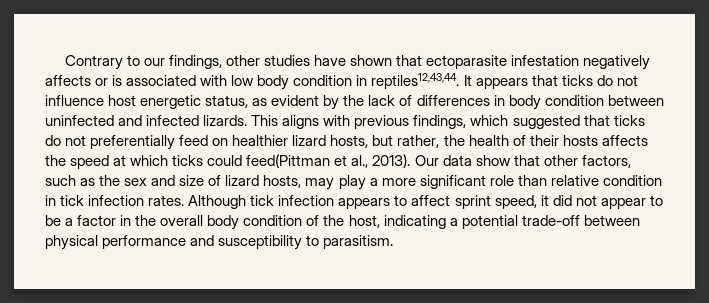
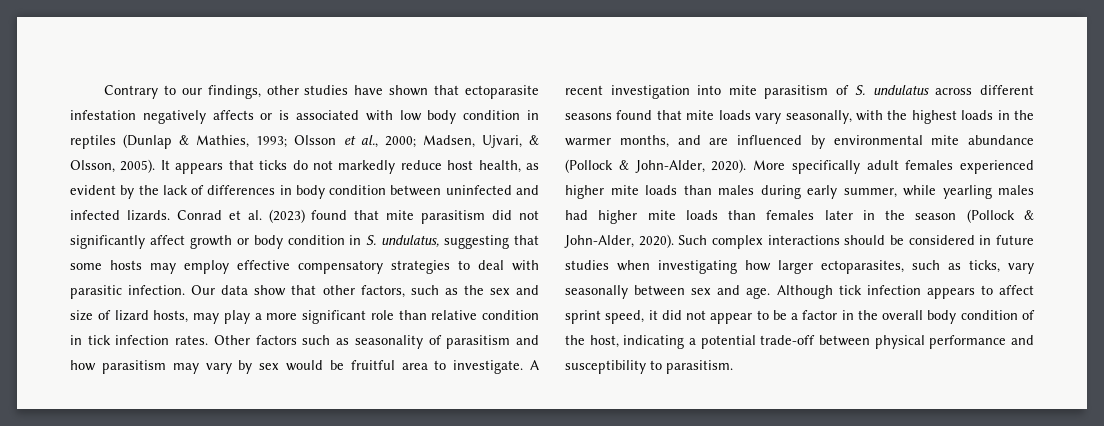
[371,73,460,89] reptiles12,43,44. -> [70,134,539,149] [70,159,156,173] reptiles (Dunlap & Mathies, 1993; Olsson et al., 2000; Madsen, Ujvari, & Olsson, 2005).
[45,95,249,109] influence host energetic status, -> [338,160,521,174] markedly reduce host health,
[251,115,645,129] [45,135,648,150] [45,154,411,169] This aligns with previous findings, which suggested that ticks do not preferentially feed on healthier lizard hosts, but rather, the health of their hosts affects the speed at which ticks could feed(Pittman et al., 2013). -> [176,209,540,224] [70,235,539,249] [70,260,539,274] [70,285,186,299] Conrad et al. (2023) found that mite parasitism did not significantly affect growth or body condition in S. undulatus, suggesting that some hosts may employ effective compensatory strategies to deal with parasitic infection.
(185, 200) none -> [213,335,540,349] [70,360,539,374] [565,85,1034,99] [565,110,1034,124] [565,135,1034,149] [565,159,1034,174] [565,185,1034,199] [565,209,1034,224] [564,234,1034,249] [565,260,1034,274] [565,285,771,299] Other factors such as seasonality of parasitism and how parasitism may vary by sex would be fruitful area to investigate. A recent investigation into mite parasitism of S. undulatus across different seasons found that mite loads vary seasonally, with the highest loads in the warmer months, and are influenced by environmental mite abundance (Pollock & John-Alder, 2020). More specifically adult females experienced higher mite loads than males during early summer, while yearling males had higher mite loads than females later in the season (Pollock & John-Alder, 2020). Such complex interactions should be considered in future studies when investigating how larger ectoparasites, such as ticks, vary seasonally between sex and age.

